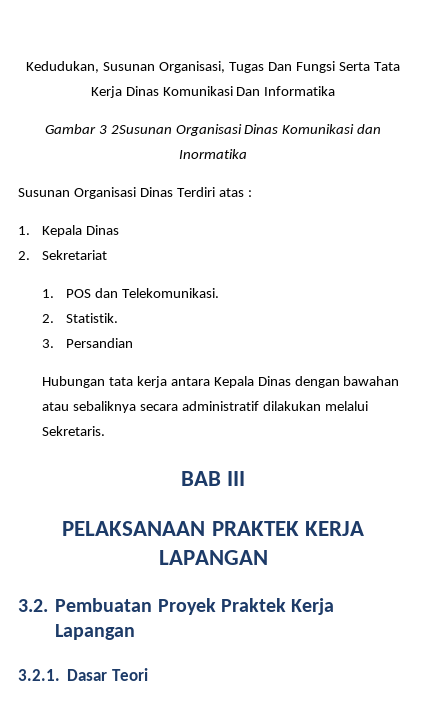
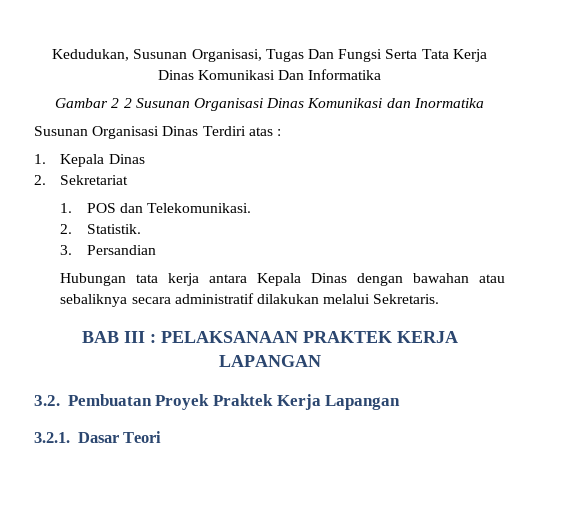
[98,125,172,134] 3 2Susunan -> [111,98,190,108] 2 2 Susunan
(246, 478) // -> [149,334,156,343] :

